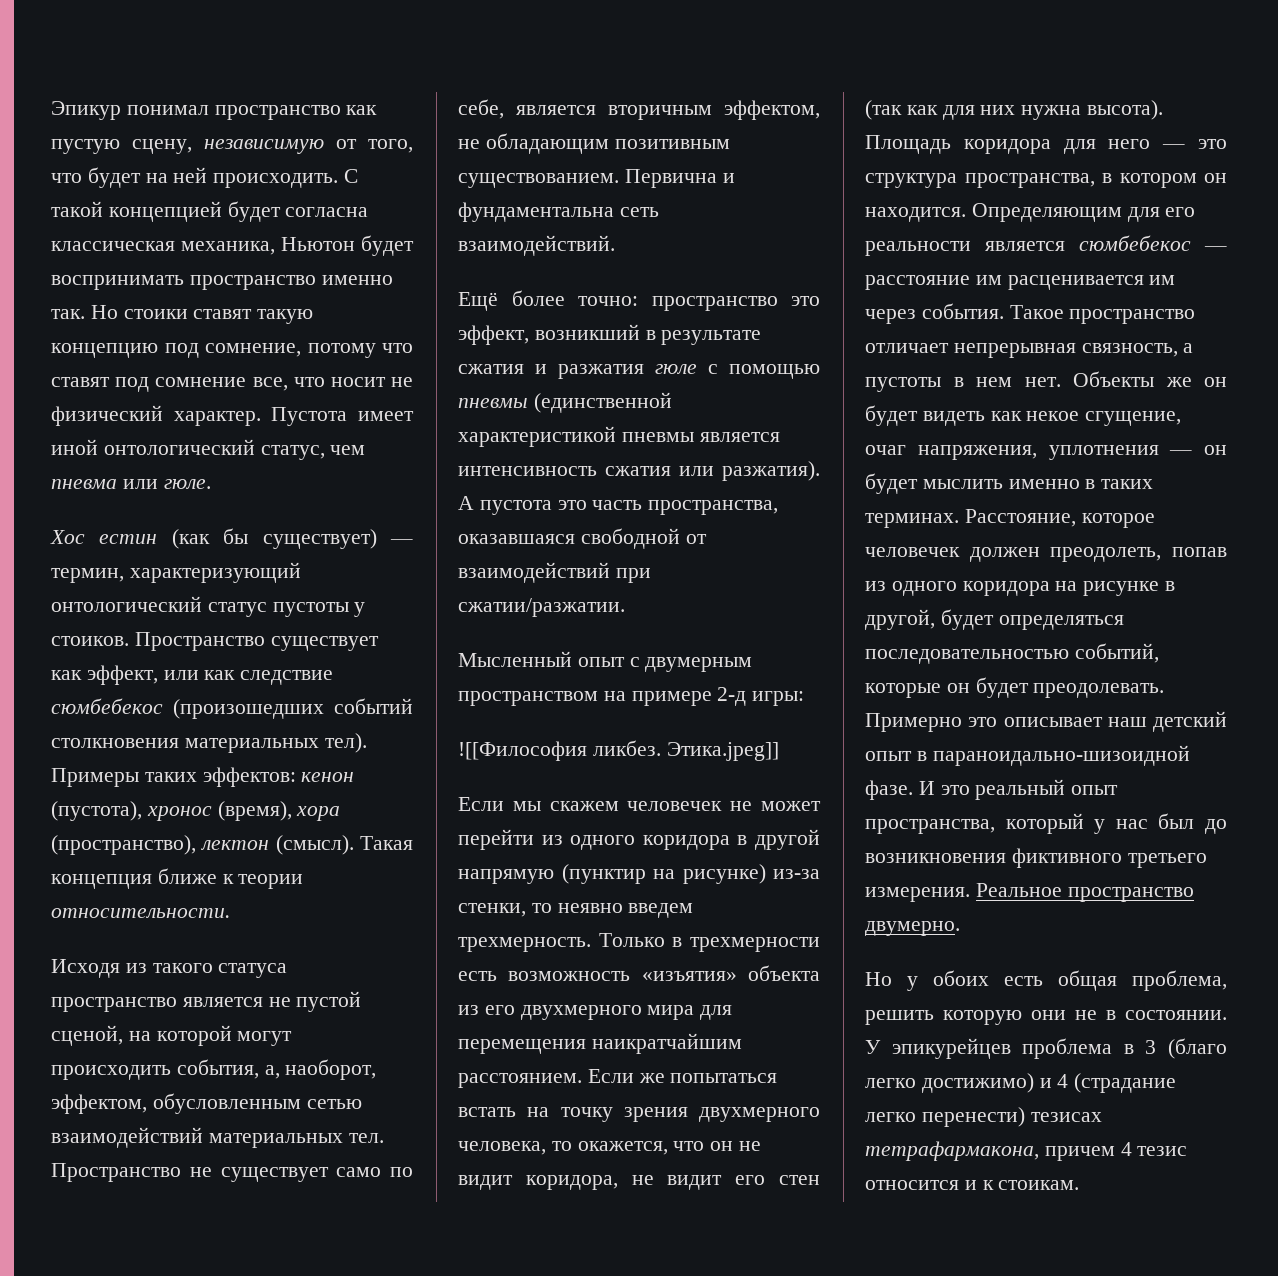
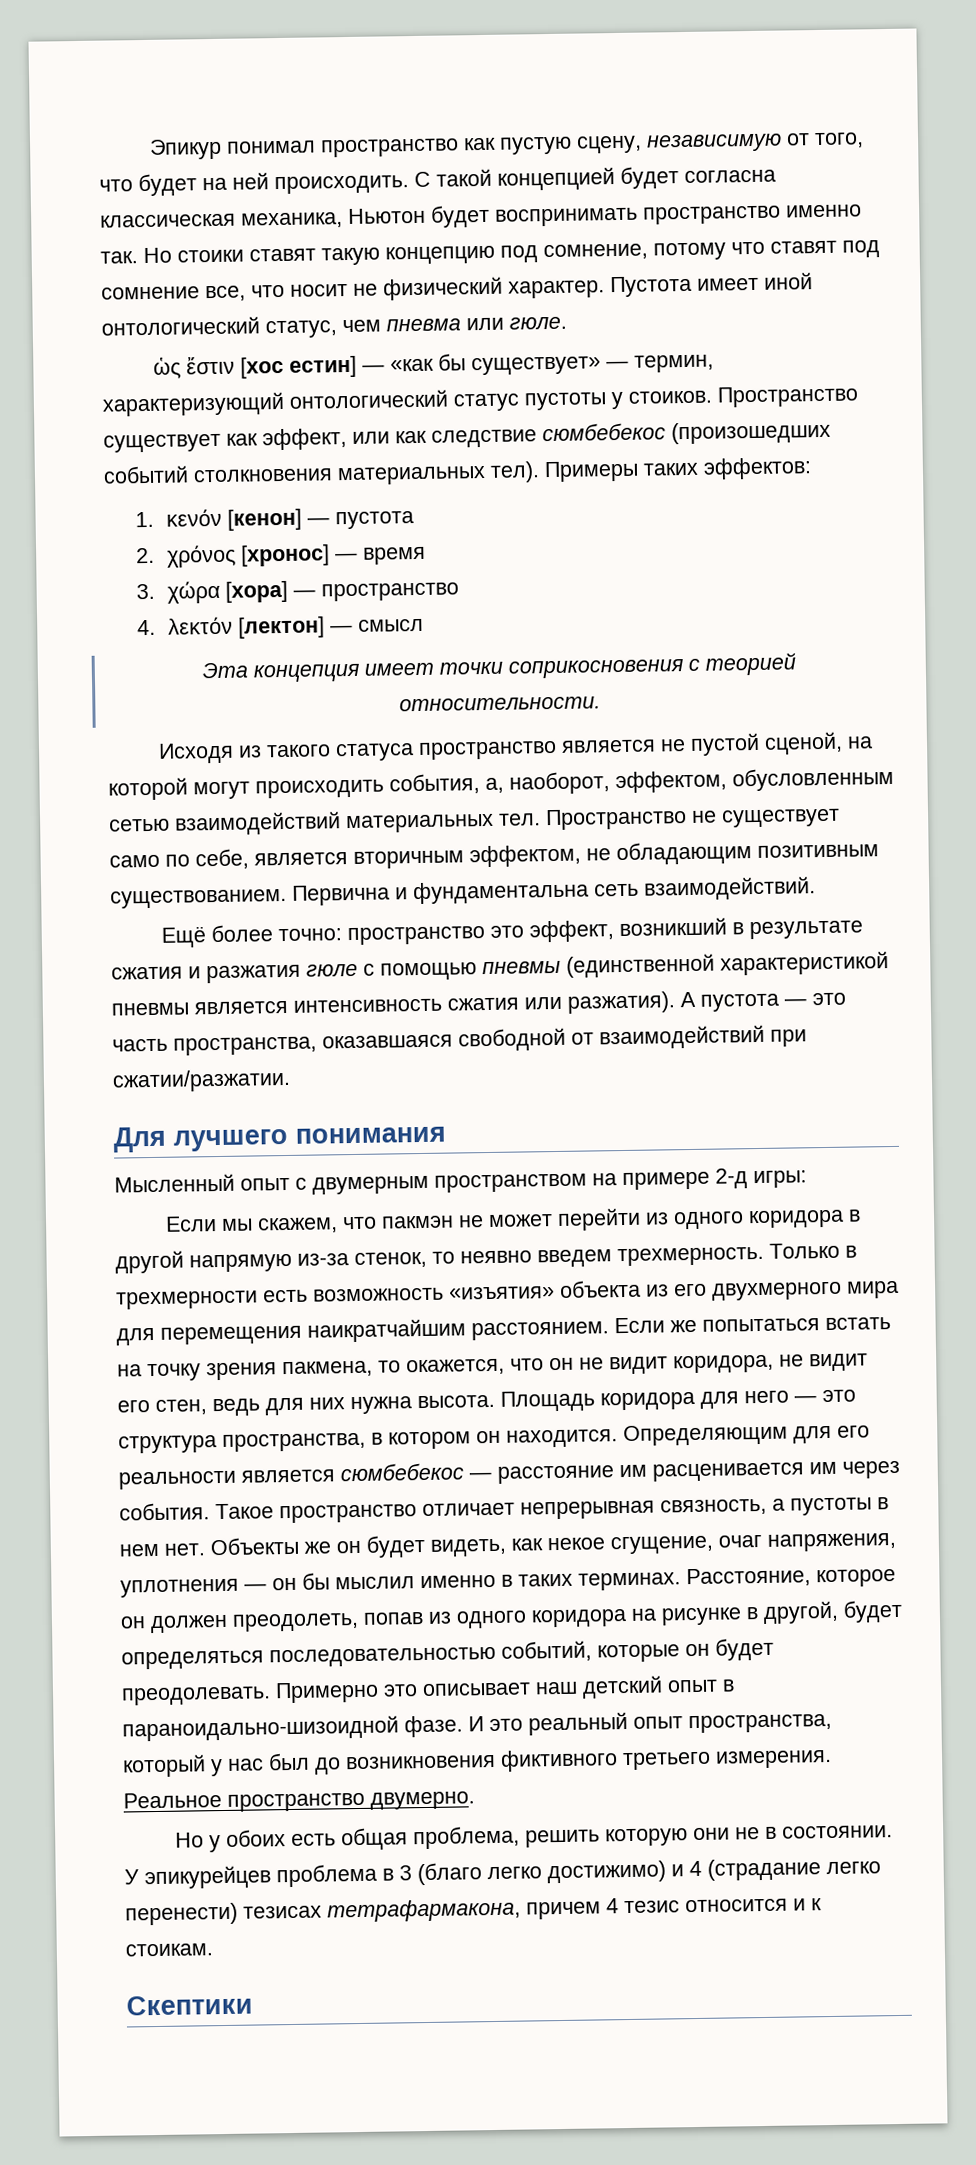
[50,528,377,549] Хос естин (как бы существует) -> [152,353,601,379] ὡς ἔστιν [хос естин] — «как бы существует»
[301,772,355,782] [51,801,341,821] [51,835,413,855] [51,868,304,889] кенон (пустота), хронос (время), хора (пространство), лектон (смысл). Такая концепция ближе к теории -> [134,508,414,531] [135,544,426,568] [135,580,459,604] [136,616,424,639] [202,652,796,683] // 1. κενόν [кенон] — пустота // 2. χρόνος [хронос] — время // 3. χώρα [хора] — пространство // 4. λεκτόν [лектон] — смысл // Эта концепция имеет точки соприкосновения с теорией
(552, 507) none -> [784,998,807,1006] —
(625, 607) none -> [113,1126,446,1153] // Для лучшего понимания
[458,740,779,761] // ![[Философия ликбез. Этика.jpeg]] -> (807, 1179) none
[549,801,723,811] скажем человечек -> [256,1215,454,1234] скажем, что пакмэн
[561,864,820,884] [458,903,526,917] (пунктир на рисунке) из-за стенки, -> [297,1251,427,1268] из-за стенок,
[699,1107,820,1122] [458,1141,546,1155] двухмерного человека, -> [282,1360,373,1378] пакмена,
[779,1175,820,1185] [865,100,938,120] стен (так как -> [155,1398,260,1417] стен, ведь
[1087,100,1164,120] высота). -> [417,1394,495,1409] высота.
[922,411,985,426] видеть -> [430,1538,507,1557] видеть,
[865,473,1003,494] будет мыслить -> [302,1572,415,1590] бы мыслил
[865,547,960,557] человечек -> [120,1616,146,1629] он
(1080, 1185) none -> [126,1994,253,2016] // Скептики

